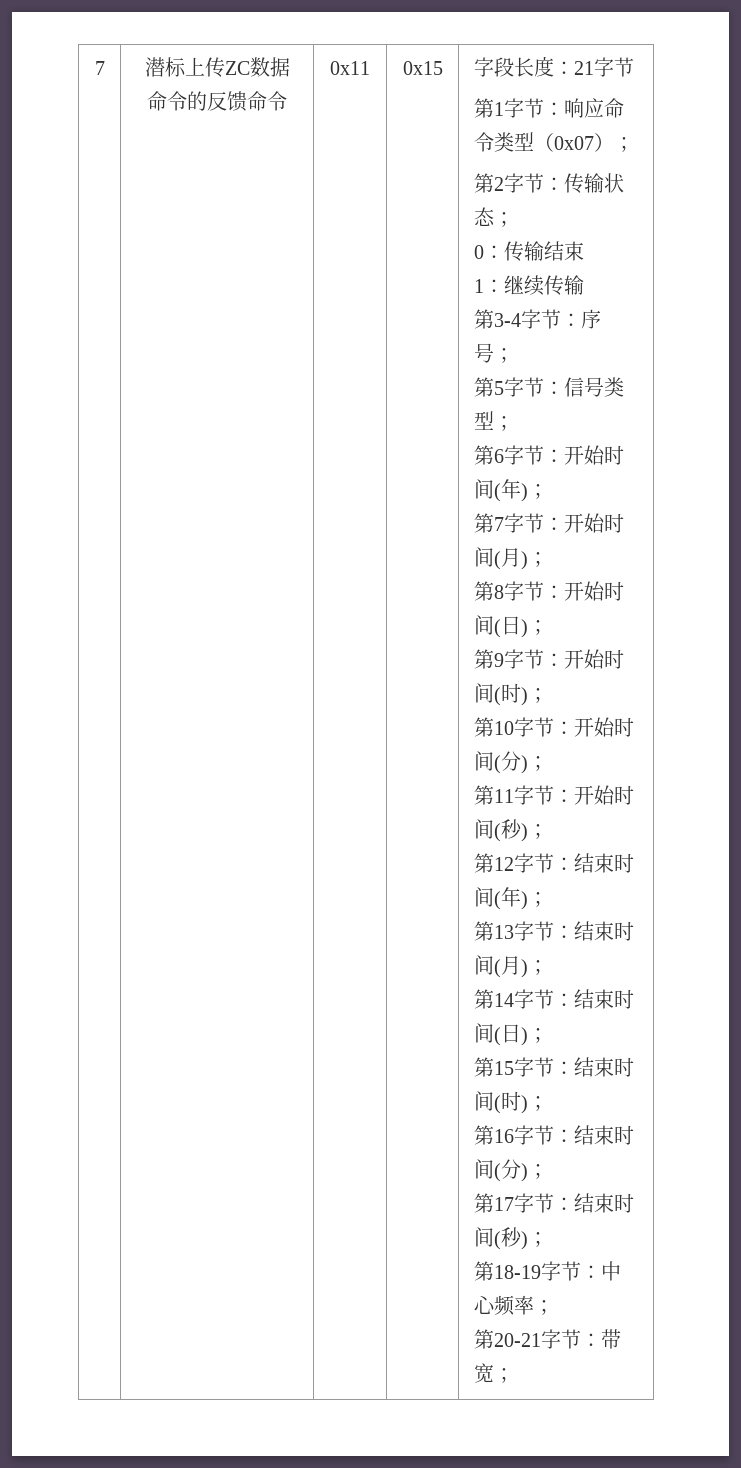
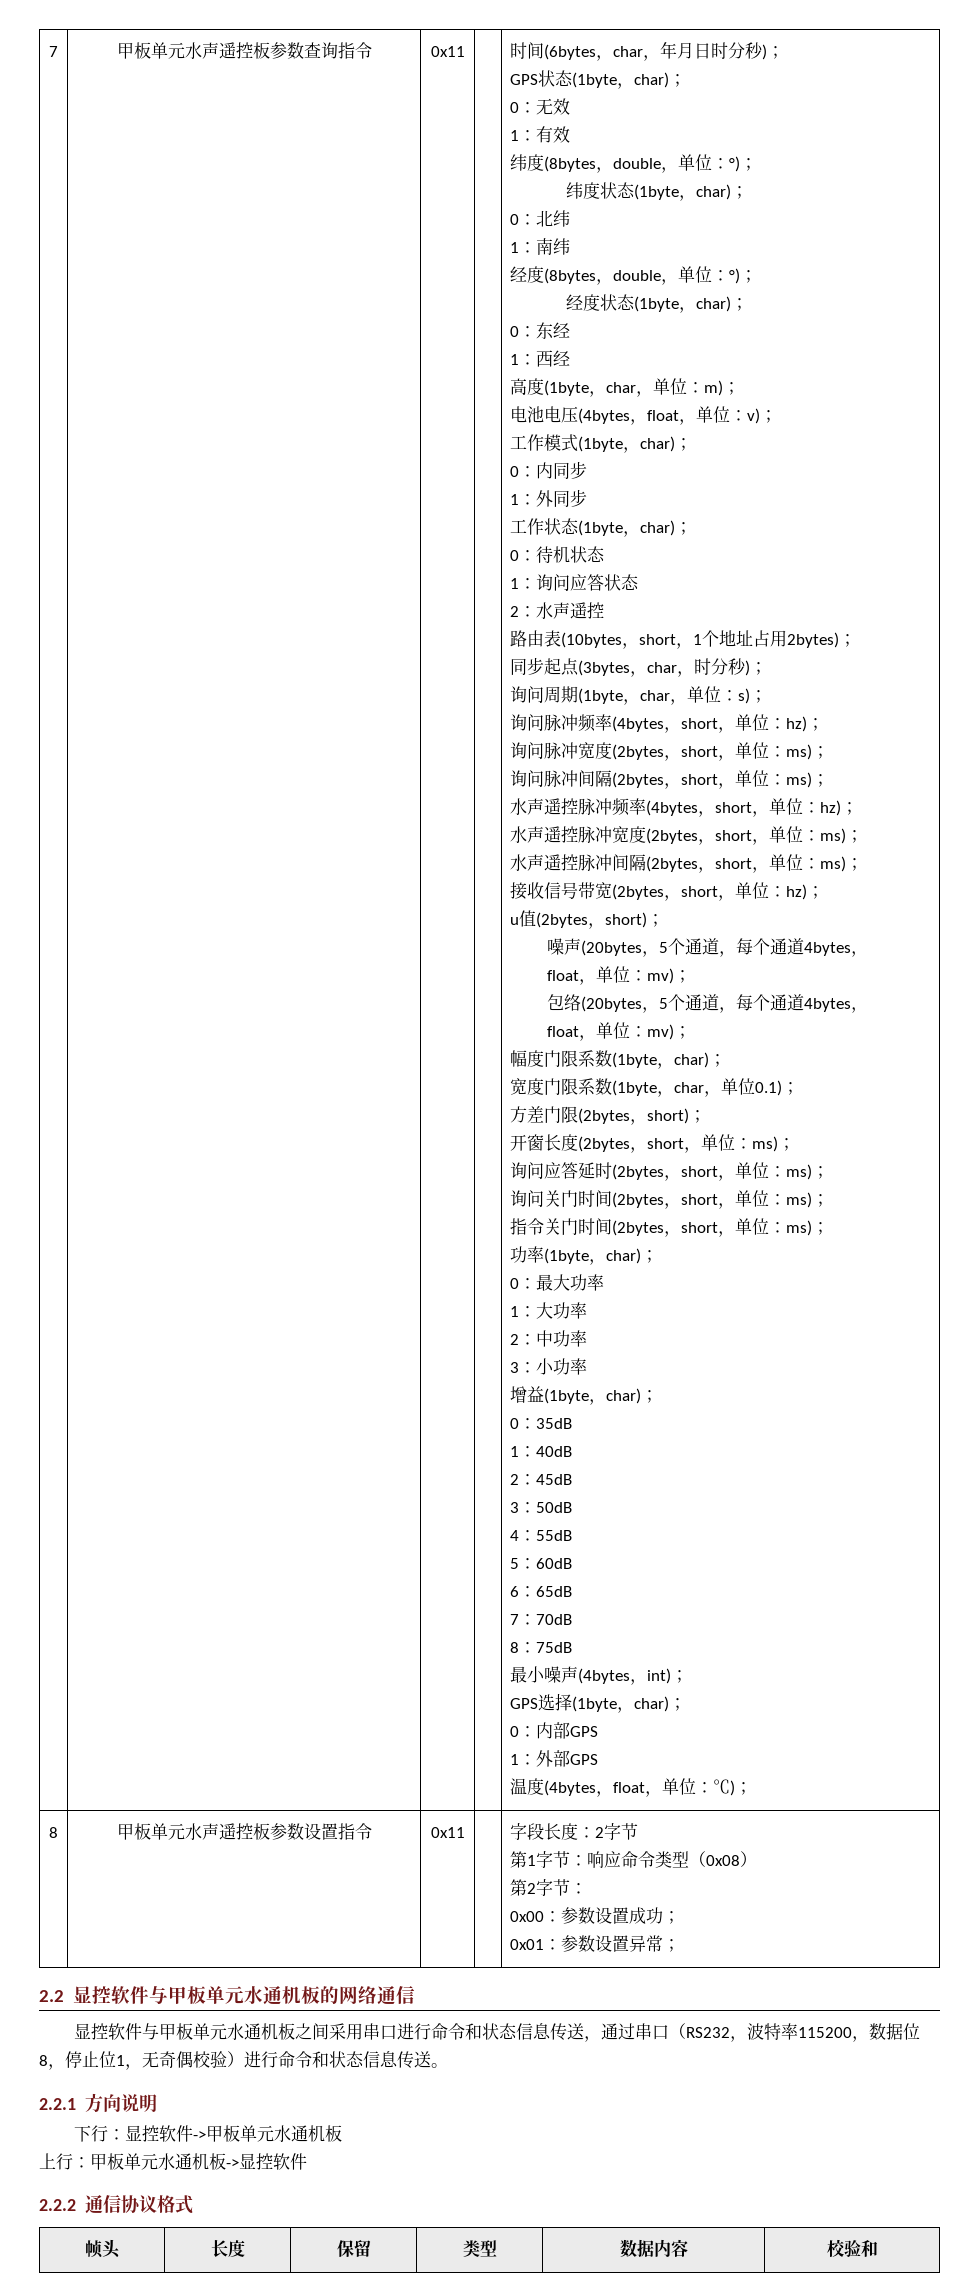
[144,57,290,77] [147,91,287,112] [330,61,370,75] [402,61,443,75] 潜标上传ZC数据命令的反馈命令 | 0x11 | 0x15 -> [116,42,372,59] [430,46,465,57] [510,41,785,61] [510,70,687,89] [510,98,571,115] [510,126,571,143] [510,154,758,173] [565,182,748,201] [510,210,571,227] [510,238,571,255] [510,266,758,285] [565,294,748,313] [510,322,571,339] [510,350,571,367] [510,378,741,397] [510,406,778,425] [510,434,693,453] [510,461,588,479] [510,489,588,507] [510,518,693,537] [510,546,606,563] [510,574,640,591] [510,602,605,619] [510,630,857,649] [510,657,768,677] [510,686,768,705] [510,714,825,733] [510,742,830,761] [510,770,830,789] [510,798,859,817] [510,826,864,845] [510,854,864,873] [510,882,825,901] [510,910,665,929] [547,938,869,957] [547,966,692,985] [547,994,869,1013] [547,1022,692,1041] [510,1050,727,1069] [510,1078,800,1097] [510,1106,707,1125] [510,1134,796,1153] [510,1162,830,1181] [510,1190,830,1209] [510,1218,830,1237] [510,1246,659,1265] [510,1274,605,1291] [510,1302,588,1319] [510,1330,588,1347] [510,1358,588,1375] [510,1386,659,1405] [510,1418,573,1429] [510,1446,573,1457] [510,1474,573,1485] [510,1502,573,1513] [510,1530,573,1541] [510,1558,573,1569] [510,1586,573,1597] [510,1614,573,1625] [510,1642,573,1653] [510,1666,689,1685] [510,1693,687,1713] [510,1722,599,1739] [510,1750,599,1767] [510,1778,753,1797] [49,1827,58,1838] [116,1823,372,1840] [430,1827,465,1838] 甲板单元水声遥控板参数查询指令 | 0x11 | | 时间(6bytes，char，年月日时分秒)； // GPS状态(1byte，char)； // 0：无效 // 1：有效 // 纬度(8bytes，double，单位：°)； // 纬度状态(1byte，char)； // 0：北纬 // 1：南纬 // 经度(8bytes，double，单位：°)； // 经度状态(1byte，char)； // 0：东经 // 1：西经 // 高度(1byte，char，单位：m)； // 电池电压(4bytes，float，单位：v)； // 工作模式(1byte，char)； // 0：内同步 // 1：外同步 // 工作状态(1byte，char)； // 0：待机状态 // 1：询问应答状态 // 2：水声遥控 // 路由表(10bytes，short，1个地址占用2bytes)； // 同步起点(3bytes，char，时分秒)； // 询问周期(1byte，char，单位：s)； // 询问脉冲频率(4bytes，short，单位：hz)； // 询问脉冲宽度(2bytes，short，单位：ms)； // 询问脉冲间隔(2bytes，short，单位：ms)； // 水声遥控脉冲频率(4bytes，short，单位：hz)； // 水声遥控脉冲宽度(2bytes，short，单位：ms)； // 水声遥控脉冲间隔(2bytes，short，单位：ms)； // 接收信号带宽(2bytes，short，单位：hz)； // u值(2bytes，short)； // 噪声(20bytes，5个通道，每个通道4bytes， // float，单位：mv)； // 包络(20bytes，5个通道，每个通道4bytes， // float，单位：mv)； // 幅度门限系数(1byte，char)； // 宽度门限系数(1byte，char，单位0.1)； // 方差门限(2bytes，short)； // 开窗长度(2bytes，short，单位：ms)； // 询问应答延时(2bytes，short，单位：ms)； // 询问关门时间(2bytes，short，单位：ms)； // 指令关门时间(2bytes，short，单位：ms)； // 功率(1byte，char)； // 0：最大功率 // 1：大功率 // 2：中功率 // 3：小功率 // 增益(1byte，char)； // 0：35dB // 1：40dB // 2：45dB // 3：50dB // 4：55dB // 5：60dB // 6：65dB // 7：70dB // 8：75dB // 最小噪声(4bytes，int)； // GPS选择(1byte，char)； // 0：内部GPS // 1：外部GPS // 温度(4bytes，float，单位：℃)； // 8 | 甲板单元水声遥控板参数设置指令 | 0x11 |
[573,61,594,75] 21 -> [595,1827,605,1838] 2
[553,133,634,152] 0x07）； -> [706,1851,758,1867] 0x08）
[563,173,624,193] [473,207,514,227] [473,241,584,261] [473,275,584,296] [473,309,601,329] [473,343,514,363] [473,377,624,397] [473,411,514,431] [473,445,624,465] [473,479,548,502] [473,513,624,533] [473,547,548,570] [473,581,624,601] [473,615,548,638] [473,649,624,669] [473,683,548,706] [473,717,634,737] [473,751,548,774] [473,785,634,805] [473,819,548,842] [473,853,634,873] [473,887,548,910] [473,921,634,941] [473,955,548,978] [473,989,634,1009] [473,1023,548,1046] [473,1057,634,1077] [473,1091,548,1114] [473,1125,634,1145] [473,1159,548,1182] [473,1193,634,1213] [473,1227,548,1250] [473,1261,621,1281] [473,1295,554,1316] [473,1329,621,1349] [473,1363,514,1383] 传输状态； // 0：传输结束 // 1：继续传输 // 第3-4字节：序号； // 第5字节：信号类型； // 第6字节：开始时间(年)； // 第7字节：开始时间(月)； // 第8字节：开始时间(日)； // 第9字节：开始时间(时)； // 第10字节：开始时间(分)； // 第11字节：开始时间(秒)； // 第12字节：结束时间(年)； // 第13字节：结束时间(月)； // 第14字节：结束时间(日)； // 第15字节：结束时间(时)； // 第16字节：结束时间(分)； // 第17字节：结束时间(秒)； // 第18-19字节：中心频率； // 第20-21字节：带宽； -> [510,1907,681,1924] [510,1935,681,1952] [39,1986,415,2005] [73,2023,920,2042] [39,2051,448,2070] [39,2093,157,2113] [73,2125,342,2142] [39,2153,307,2170] [39,2195,193,2214] [85,2239,121,2258] [210,2240,245,2258] [336,2240,371,2257] [462,2240,497,2257] [619,2239,688,2258] [826,2239,878,2257] // 0x00：参数设置成功； // 0x01：参数设置异常； // 2.2显控软件与甲板单元水通机板的网络通信 // 显控软件与甲板单元水通机板之间采用串口进行命令和状态信息传送，通过串口（RS232，波特率115200，数据位8，停止位1，无奇偶校验）进行命令和状态信息传送。 // 2.2.1方向说明 // 下行：显控软件->甲板单元水通机板 // 上行：甲板单元水通机板->显控软件 // 2.2.2通信协议格式 // 帧头 | 长度 | 保留 | 类型 | 数据内容 | 校验和

